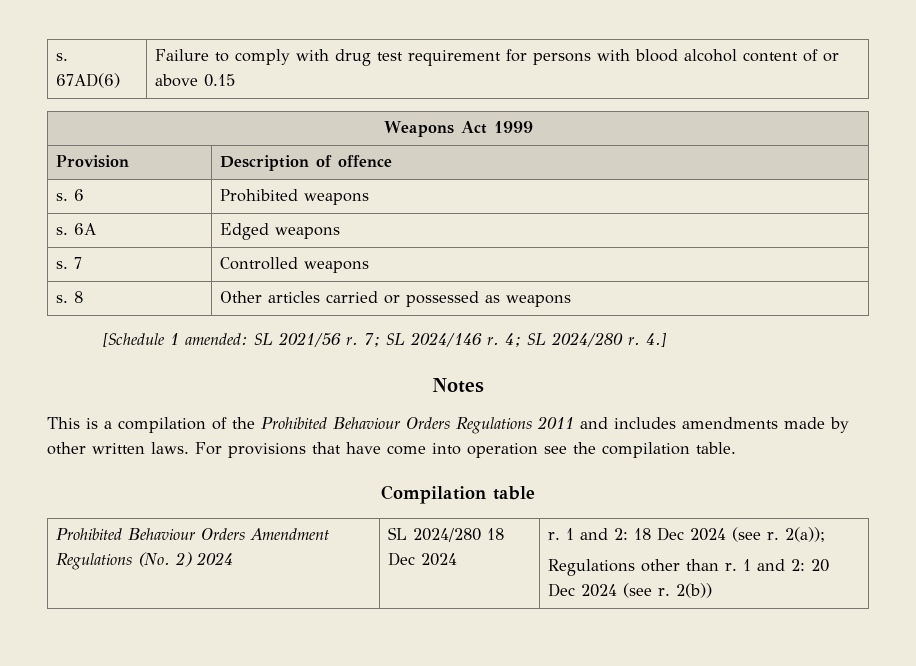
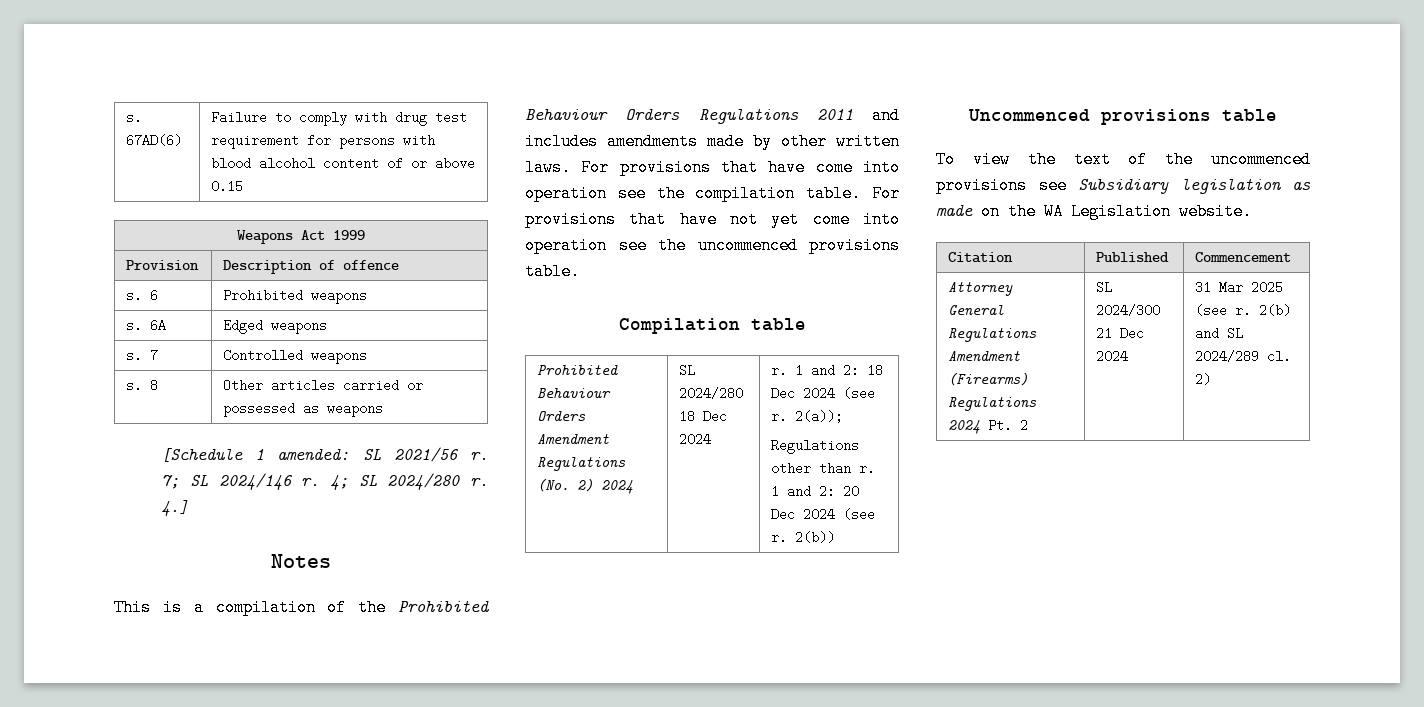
(736, 448) none -> [872,185,900,202] [525,211,900,228] [525,237,900,254] [525,263,580,280] For provisions that have not yet come into operation see the uncommenced provisions table.
(713, 590) none -> [968,109,1277,125] [936,151,1311,168] [936,177,1311,194] [936,203,1252,220] [948,252,1014,263] [1096,252,1170,262] [1195,252,1292,262] [948,282,1014,296] [948,305,1005,315] [948,328,1038,342] [948,351,1021,361] [948,372,1029,386] [948,397,1038,411] [948,419,1029,434] [1096,281,1113,294] [1096,304,1161,317] [1096,327,1145,340] [1096,350,1129,363] [1195,281,1284,294] [1195,304,1292,317] [1195,327,1244,340] [1195,350,1292,363] [1195,373,1212,386] // Uncommenced provisions table // To view the text of the uncommenced provisions see Subsidiary legislation as made on the WA Legislation website. // Citation | Published | Commencement // Attorney General Regulations Amendment (Firearms) Regulations 2024 Pt. 2 | SL 2024/300 21 Dec 2024 | 31 Mar 2025 (see r. 2(b) and SL 2024/289 cl. 2)

